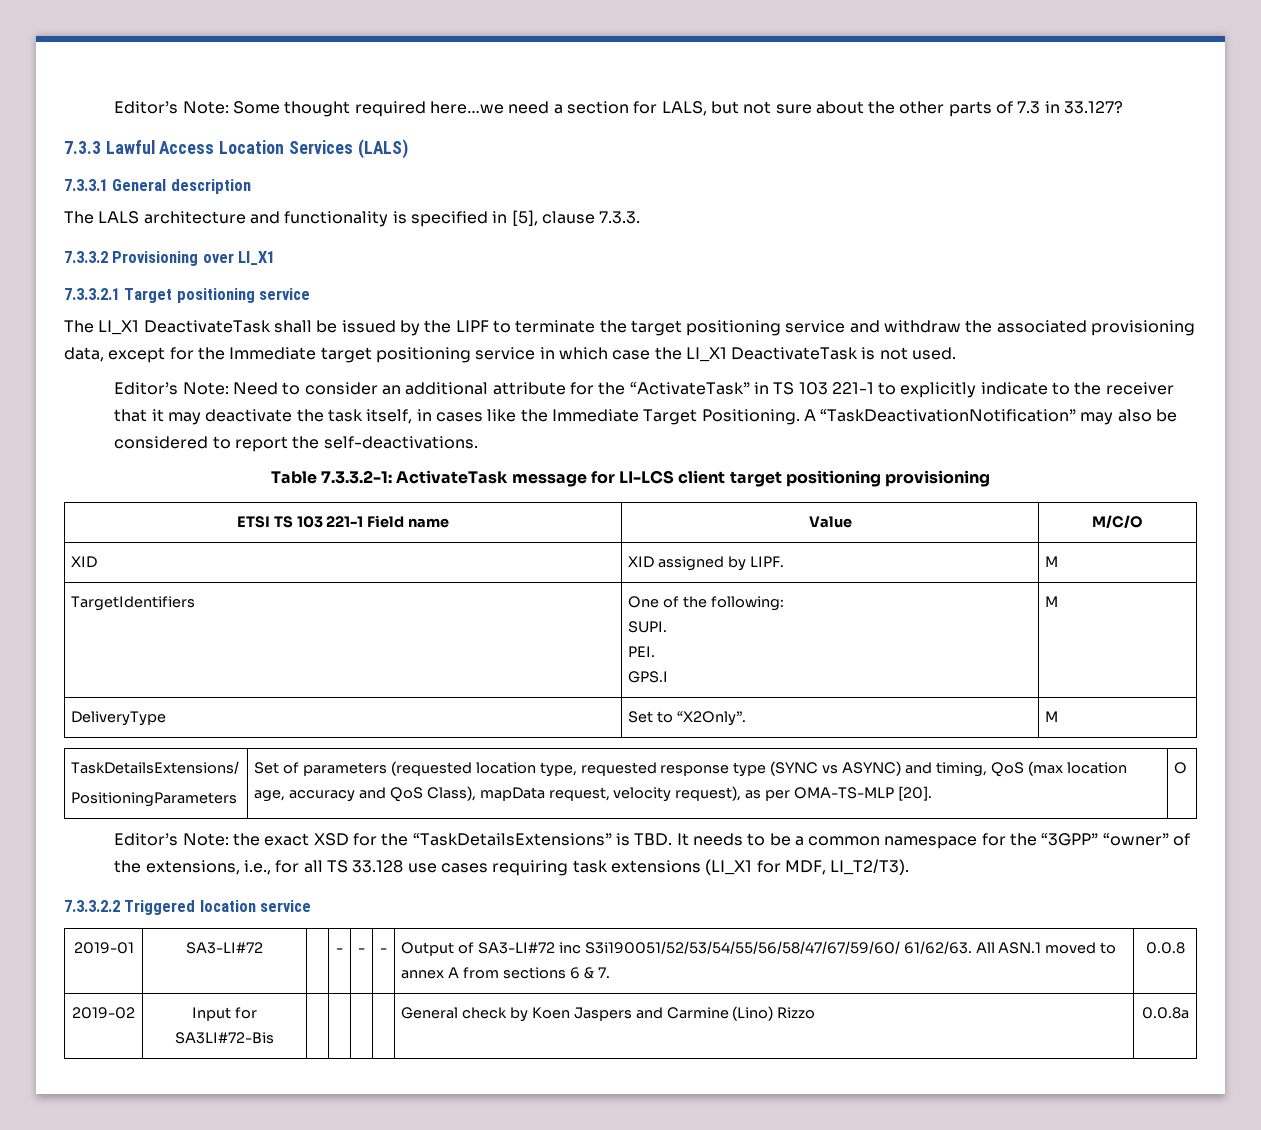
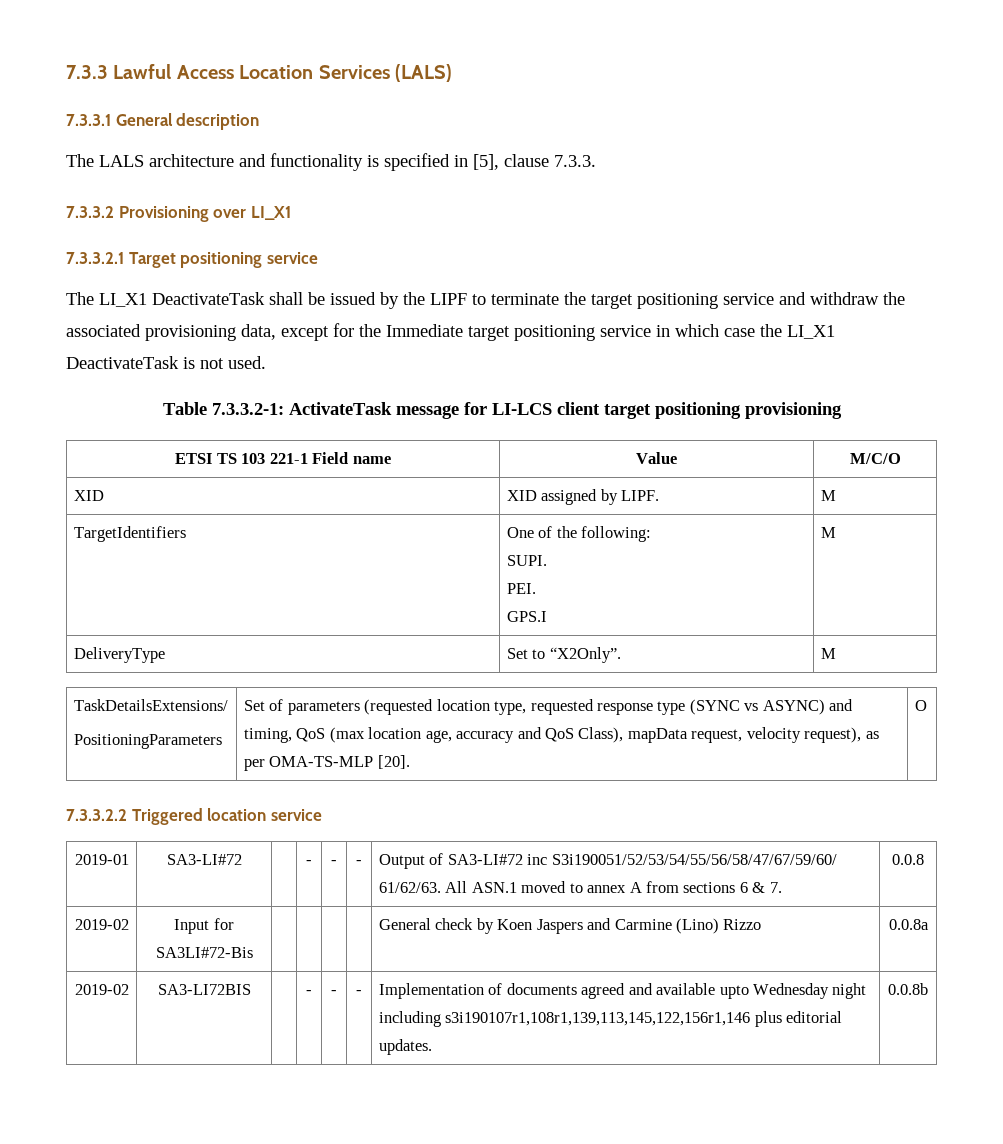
[114,101,1124,117] Editor’s Note: Some thought required here…we need a section for LALS, but not sure about the other parts of 7.3 in 33.127? // -> (66, 72) none
[114,382,1174,398] [114,409,1178,425] [114,436,478,452] // Editor’s Note: Need to consider an additional attribute for the “ActivateTask” in TS 103 221-1 to explicitly indicate to the receiver that it may deactivate the task itself, in cases like the Immediate Target Positioning. A “TaskDeactivationNotification” may also be considered to report the self-deactivations. -> (266, 362) none
[114,833,1191,849] [114,859,910,876] // Editor’s Note: the exact XSD for the “TaskDetailsExtensions” is TBD. It needs to be a common namespace for the “3GPP” “owner” of the extensions, i.e., for all TS 33.128 use cases requiring task extensions (LI_X1 for MDF, LI_T2/T3). -> (927, 705) none
(1189, 1013) none -> [74,984,129,995] [157,984,251,995] [306,990,312,995] [331,990,337,995] [356,990,362,995] [378,983,867,999] [378,1011,843,1027] [378,1039,432,1055] [888,983,928,995] // 2019-02 | SA3-LI72BIS | | - | - | - | Implementation of documents agreed and available upto Wednesday night including s3i190107r1,108r1,139,113,145,122,156r1,146 plus editorial updates. | 0.0.8b

